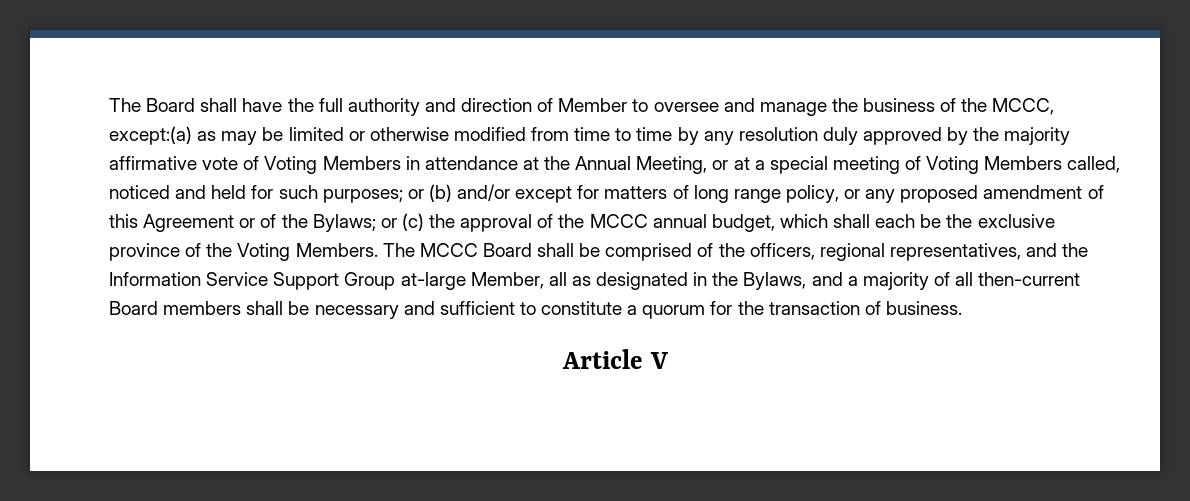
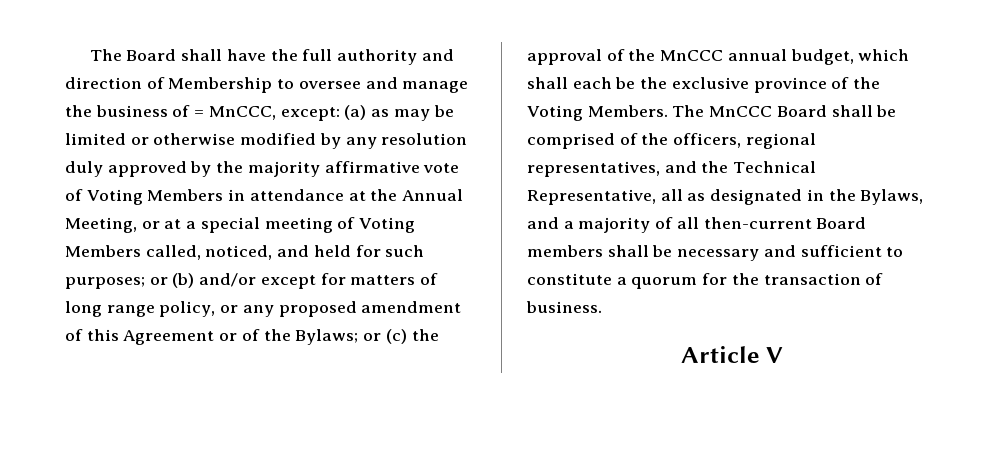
[558,98,628,112] Member -> [168,77,273,93] Membership
[961,98,1055,115] [109,126,192,145] the MCCC, except:(a) -> [194,105,367,121] = MnCCC, except: (a)
[531,127,673,141] from time to time -> (317, 139) none
[109,185,170,199] noticed -> [205,245,273,260] noticed,
[589,214,648,228] MCCC -> [660,50,724,61] MnCCC
[419,243,478,257] MCCC -> [709,106,773,117] MnCCC
[109,272,544,290] Information Service Support Group at-large Member, -> [733,161,817,173] [527,189,656,205] Technical Representative,

